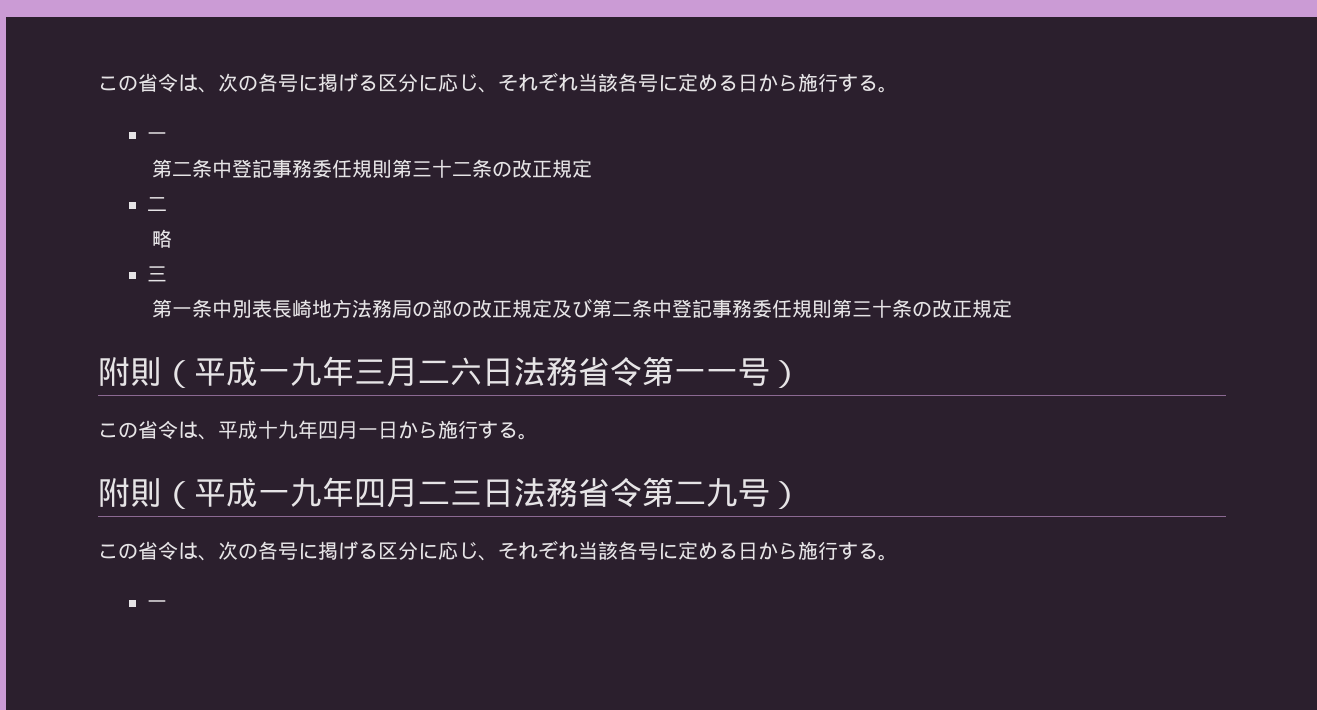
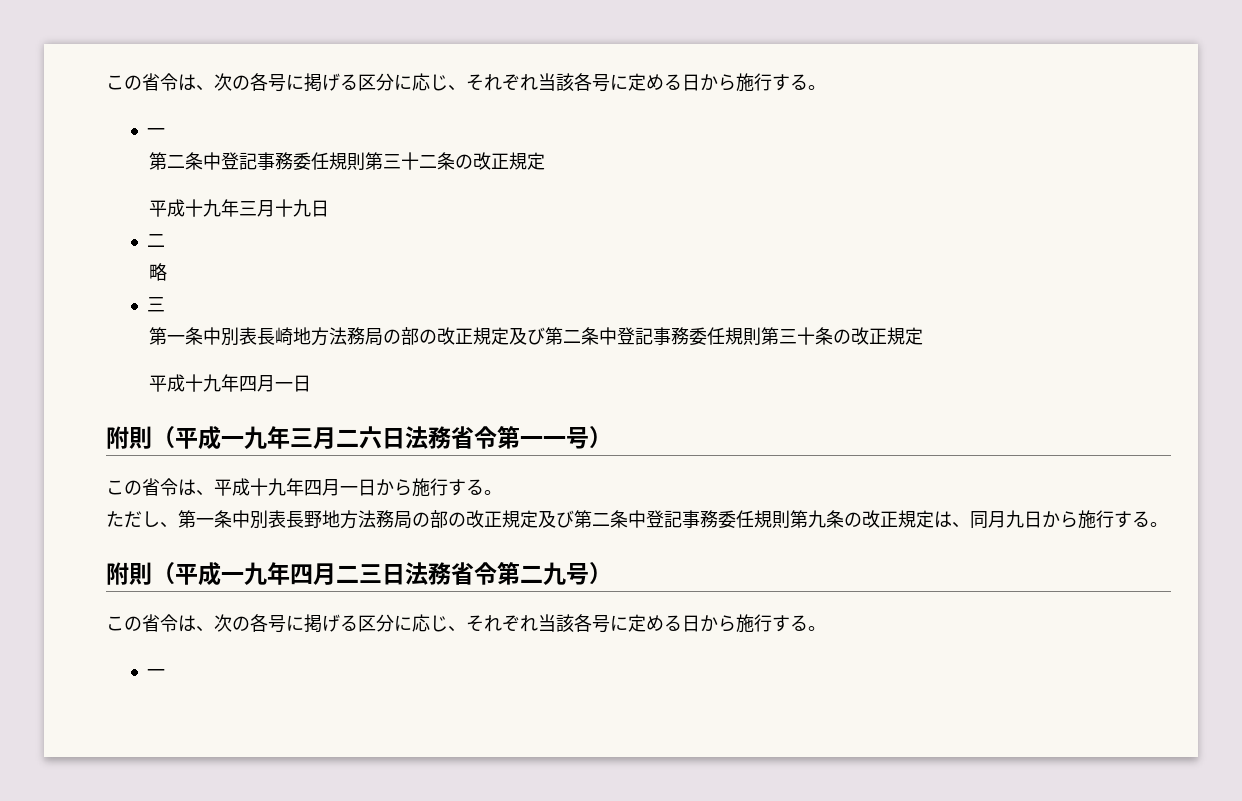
(592, 168) none -> [148,199,329,217] // 平成十九年三月十九日
(1012, 308) none -> [148,374,311,392] // 平成十九年四月一日
(538, 436) none -> [106,510,1168,529] // ただし、第一条中別表長野地方法務局の部の改正規定及び第二条中登記事務委任規則第九条の改正規定は、同月九日から施行する。

